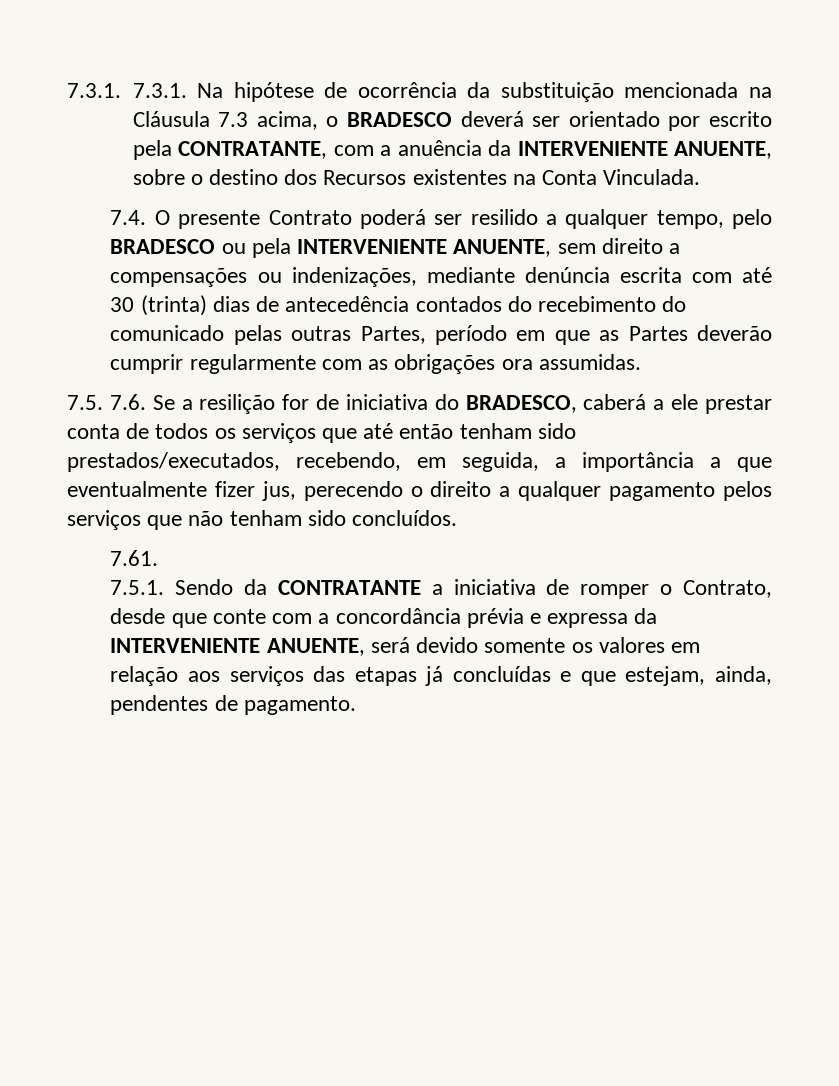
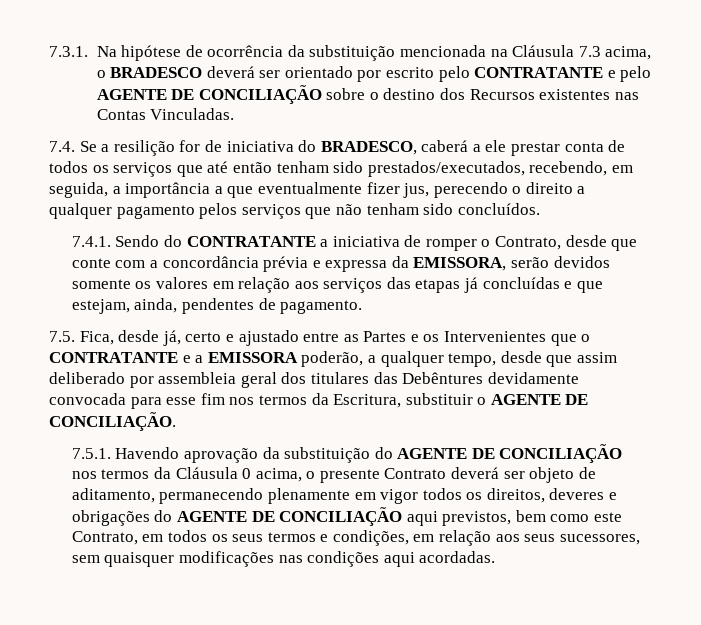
[67,83,187,98] 7.3.1. 7.3.1. -> [49,46,88,57] 7.3.1.
[132,140,772,160] pela CONTRATANTE, com a anuência da INTERVENIENTE ANUENTE, -> [438,66,652,82] [96,85,322,104] pelo CONTRATANTE e pelo AGENTE DE CONCILIAÇÃO
[512,169,701,185] [110,209,773,229] [110,238,680,258] [110,267,773,287] [110,295,687,316] [110,325,773,345] [110,354,641,374] [67,394,146,410] na Conta Vinculada. // 7.4. O presente Contrato poderá ser resilido a qualquer tempo, pelo BRADESCO ou pela INTERVENIENTE ANUENTE, sem direito a compensações ou indenizações, mediante denúncia escrita com até 30 (trinta) dias de antecedência contados do recebimento do comunicado pelas outras Partes, período em que as Partes deverão cumprir regularmente com as obrigações ora assumidas. // 7.5. 7.6. -> [614,92,639,100] [96,108,235,120] [49,141,75,152] nas Contas Vinculadas. // 7.4.
[110,550,159,566] [110,579,268,595] 7.61. // 7.5.1. Sendo da -> [71,235,182,247] 7.4.1. Sendo do
[110,637,479,656] INTERVENIENTE ANUENTE, será devido -> [413,256,610,271] EMISSORA, serão devidos
(356, 705) none -> [49,330,591,346] [49,351,617,367] [49,372,579,388] [49,393,589,409] [49,412,176,431] [71,444,623,463] [71,467,596,483] [71,488,618,504] [71,507,623,526] [71,530,640,546] [71,551,496,567] // 7.5. Fica, desde já, certo e ajustado entre as Partes e os Intervenientes que o CONTRATANTE e a EMISSORA poderão, a qualquer tempo, desde que assim deliberado por assembleia geral dos titulares das Debêntures devidamente convocada para esse fim nos termos da Escritura, substituir o AGENTE DE CONCILIAÇÃO. // 7.5.1. Havendo aprovação da substituição do AGENTE DE CONCILIAÇÃO nos termos da Cláusula 0 acima, o presente Contrato deverá ser objeto de aditamento, permanecendo plenamente em vigor todos os direitos, deveres e obrigações do AGENTE DE CONCILIAÇÃO aqui previstos, bem como este Contrato, em todos os seus termos e condições, em relação aos seus sucessores, sem quaisquer modificações nas condições aqui acordadas.

